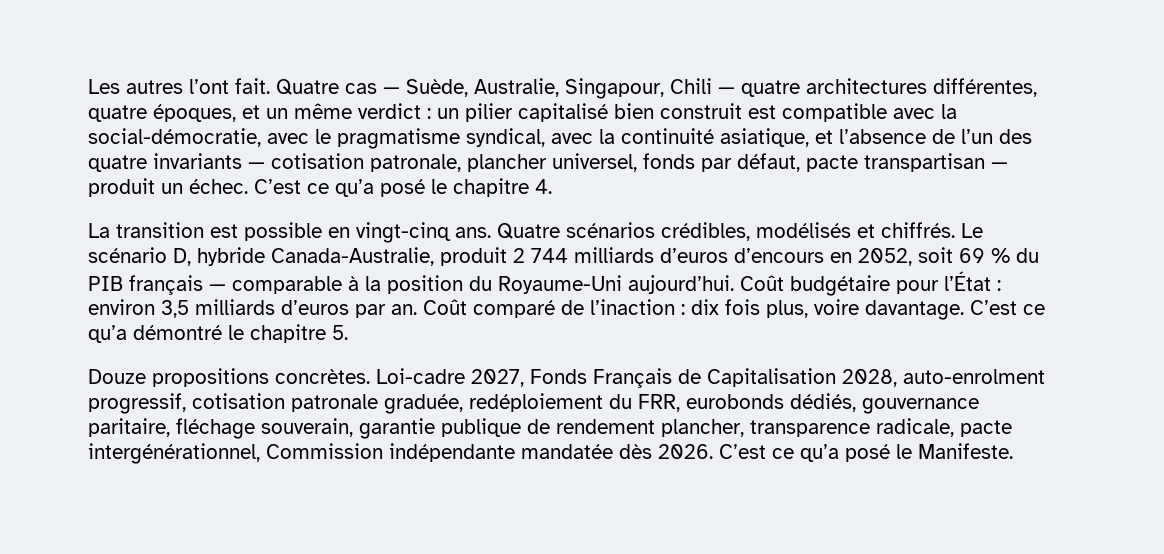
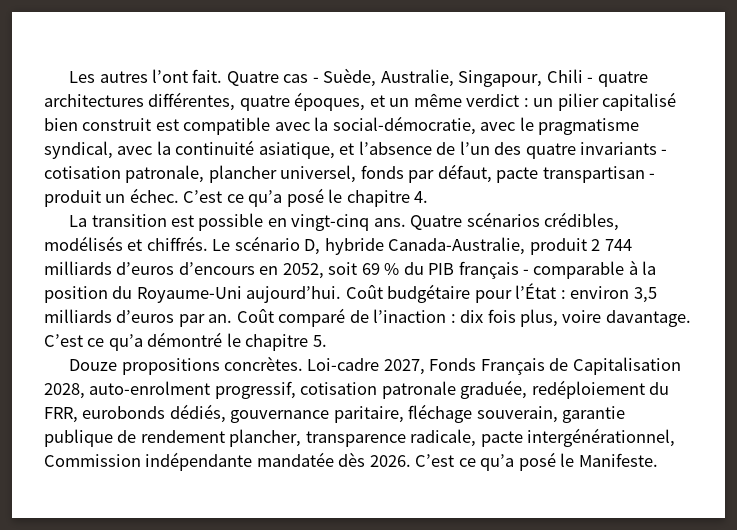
[383,87,400,94] — -> [312,77,319,83] -
[718,87,735,94] — -> [587,77,594,83] -
[248,162,265,169] — -> [661,149,668,155] -
[991,162,1008,169] — -> [649,173,656,179] -
[209,284,226,291] — -> [523,269,530,275] -

